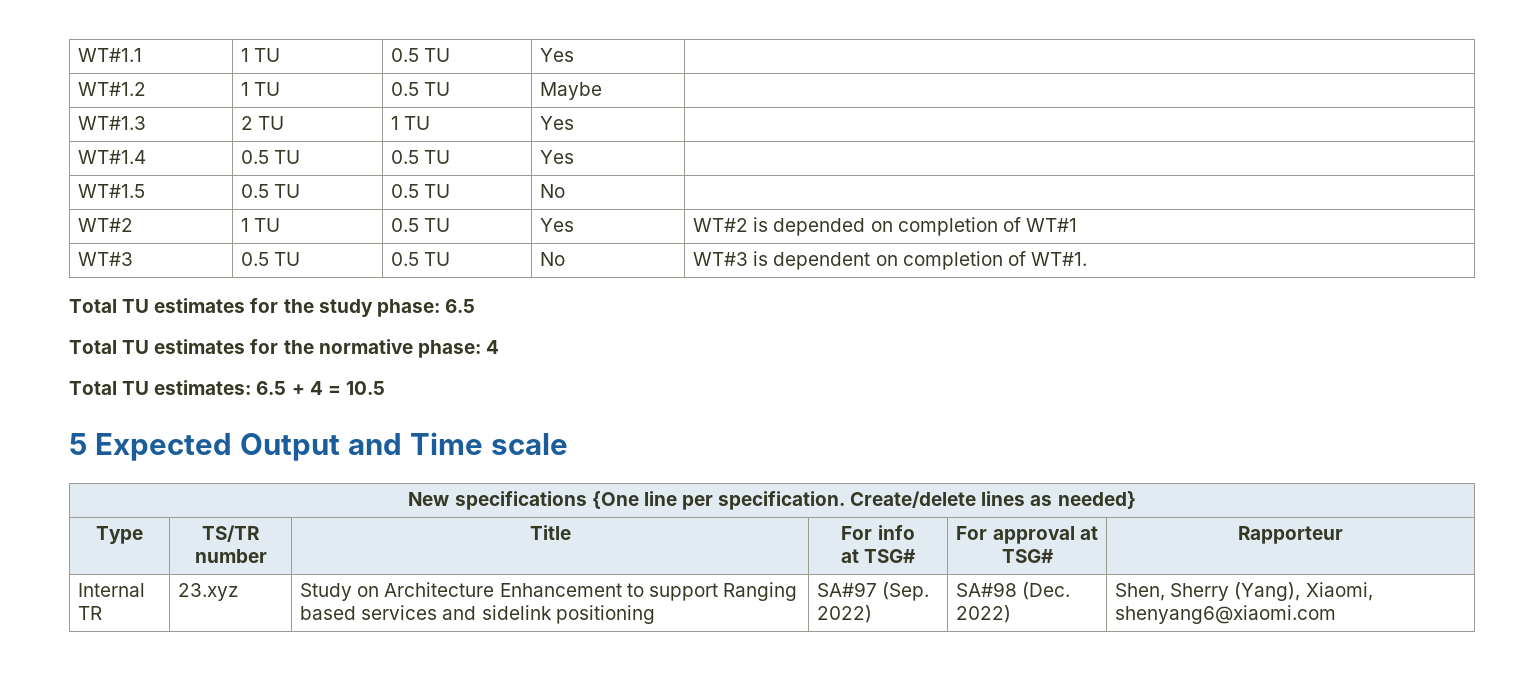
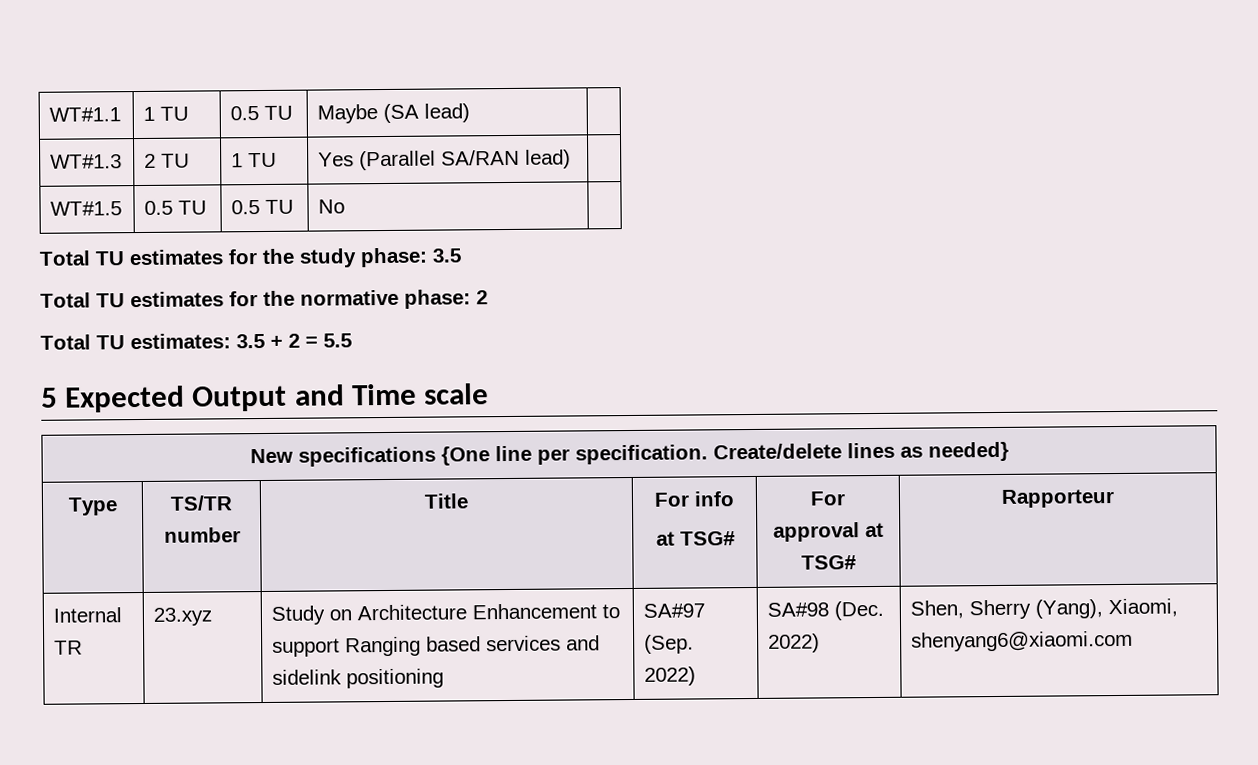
[540,48,575,62] [78,82,147,96] [241,82,281,96] [391,82,451,96] | Yes | // WT#1.2 | 1 TU | 0.5 TU -> (294, 112) none
(603, 91) none -> [383,103,471,124] (SA lead)
[78,150,147,164] [241,150,301,164] [391,150,451,164] [540,150,575,164] | // WT#1.4 | 0.5 TU | 0.5 TU | Yes -> [359,149,572,171] (Parallel SA/RAN lead)
[78,218,134,232] [241,218,281,232] [391,218,451,232] [540,218,575,232] [693,217,1077,236] [78,252,134,266] [241,252,301,266] [391,252,451,266] [540,252,566,266] [693,251,1087,270] // WT#2 | 1 TU | 0.5 TU | Yes | WT#2 is depended on completion of WT#1 // WT#3 | 0.5 TU | 0.5 TU | No | WT#3 is dependent on completion of WT#1. -> (346, 206) none
[444,299,475,313] 6.5 -> [432,248,462,263] 3.5
[485,340,499,354] 4 -> [476,290,488,305] 2
[256,381,385,395] 6.5 + 4 = 10.5 -> [236,333,352,349] 3.5 + 2 = 5.5

